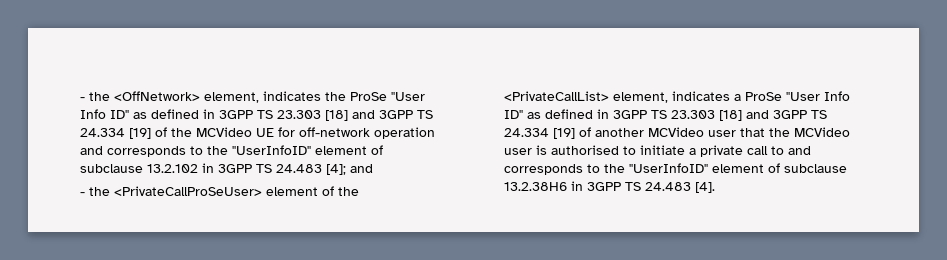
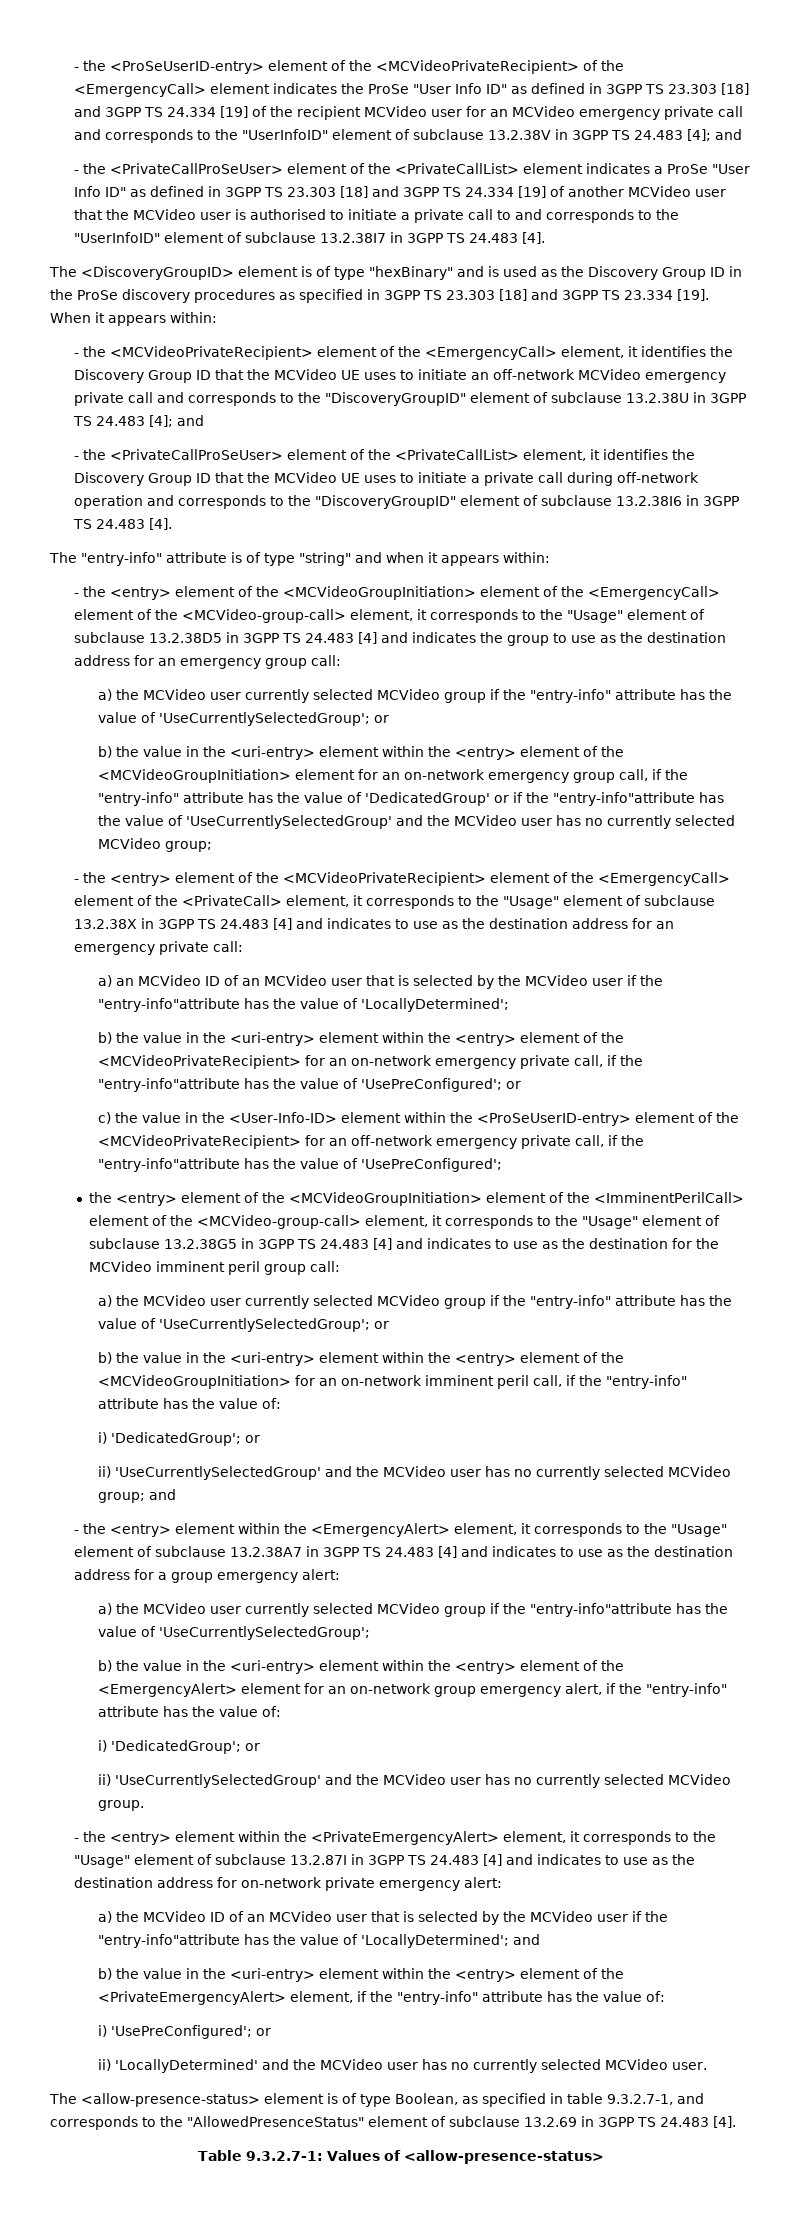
[79,91,259,103] - the <OffNetwork> element, -> [74,60,625,74] [74,83,271,97] - the <ProSeUserID-entry> element of the <MCVideoPrivateRecipient> of the <EmergencyCall> element
[195,127,435,139] [79,145,383,157] [79,164,198,173] MCVideo UE for off-network operation and corresponds to the "UserInfoID" element of subclause 13.2.102 -> [297,106,744,120] [74,129,552,143] recipient MCVideo user for an MCVideo emergency private call and corresponds to the "UserInfoID" element of subclause 13.2.38V
[612,92,668,103] element, -> [523,163,584,174] element
[503,181,715,193] 13.2.38H6 in 3GPP TS 24.483 [4]. -> [320,232,546,244] [49,266,742,280] [50,289,709,303] [50,312,217,326] [74,346,734,360] [74,369,727,383] [74,392,747,406] [73,415,205,427] [74,449,696,461] [74,472,700,486] [74,495,740,509] [73,518,173,530] [49,552,550,566] [74,586,721,600] [74,609,706,623] [74,632,727,646] [74,655,342,669] [98,689,733,703] [98,712,390,726] [98,746,625,760] [98,769,689,783] [98,792,725,806] [98,815,736,829] [98,838,213,852] [74,872,731,886] [74,895,716,909] [74,918,675,930] [74,941,244,955] [98,975,664,989] [98,998,510,1012] [98,1032,625,1046] [98,1055,644,1069] [98,1078,522,1092] [98,1112,740,1126] [98,1135,645,1149] [98,1158,503,1172] [88,1192,744,1206] [88,1215,720,1229] [88,1238,719,1250] [88,1261,340,1275] [98,1295,733,1309] [98,1318,390,1332] [98,1352,625,1366] [98,1375,688,1389] [98,1398,282,1409] [98,1432,261,1446] [98,1466,732,1480] [98,1489,177,1503] [74,1523,728,1537] [74,1546,734,1558] [74,1569,341,1583] [98,1603,729,1617] [98,1626,371,1640] [98,1660,625,1674] [98,1683,728,1697] [98,1706,282,1717] [98,1740,261,1754] [98,1774,732,1788] [98,1800,145,1811] [74,1831,717,1845] [74,1854,696,1868] [74,1877,503,1891] [98,1911,669,1925] [98,1934,541,1948] [98,1968,625,1982] [98,1991,666,2005] [98,2025,272,2039] [98,2059,708,2073] [49,2093,704,2107] [50,2116,736,2130] [197,2150,604,2164] 13.2.38I7 in 3GPP TS 24.483 [4]. // The <DiscoveryGroupID> element is of type "hexBinary" and is used as the Discovery Group ID in the ProSe discovery procedures as specified in 3GPP TS 23.303 [18] and 3GPP TS 23.334 [19]. When it appears within: // - the <MCVideoPrivateRecipient> element of the <EmergencyCall> element, it identifies the Discovery Group ID that the MCVideo UE uses to initiate an off-network MCVideo emergency private call and corresponds to the "DiscoveryGroupID" element of subclause 13.2.38U in 3GPP TS 24.483 [4]; and // - the <PrivateCallProSeUser> element of the <PrivateCallList> element, it identifies the Discovery Group ID that the MCVideo UE uses to initiate a private call during off-network operation and corresponds to the "DiscoveryGroupID" element of subclause 13.2.38I6 in 3GPP TS 24.483 [4]. // The "entry-info" attribute is of type "string" and when it appears within: // - the <entry> element of the <MCVideoGroupInitiation> element of the <EmergencyCall> element of the <MCVideo-group-call> element, it corresponds to the "Usage" element of subclause 13.2.38D5 in 3GPP TS 24.483 [4] and indicates the group to use as the destination address for an emergency group call: // a) the MCVideo user currently selected MCVideo group if the "entry-info" attribute has the value of 'UseCurrentlySelectedGroup'; or // b) the value in the <uri-entry> element within the <entry> element of the <MCVideoGroupInitiation> element for an on-network emergency group call, if the "entry-info" attribute has the value of 'DedicatedGroup' or if the "entry-info"attribute has the value of 'UseCurrentlySelectedGroup' and the MCVideo user has no currently selected MCVideo group; // - the <entry> element of the <MCVideoPrivateRecipient> element of the <EmergencyCall> element of the <PrivateCall> element, it corresponds to the "Usage" element of subclause 13.2.38X in 3GPP TS 24.483 [4] and indicates to use as the destination address for an emergency private call: // a) an MCVideo ID of an MCVideo user that is selected by the MCVideo user if the "entry-info"attribute has the value of 'LocallyDetermined'; // b) the value in the <uri-entry> element within the <entry> element of the <MCVideoPrivateRecipient> for an on-network emergency private call, if the "entry-info"attribute has the value of 'UsePreConfigured'; or // c) the value in the <User-Info-ID> element within the <ProSeUserID-entry> element of the <MCVideoPrivateRecipient> for an off-network emergency private call, if the "entry-info"attribute has the value of 'UsePreConfigured'; // the <entry> element of the <MCVideoGroupInitiation> element of the <ImminentPerilCall> element of the <MCVideo-group-call> element, it corresponds to the "Usage" element of subclause 13.2.38G5 in 3GPP TS 24.483 [4] and indicates to use as the destination for the MCVideo imminent peril group call: // a) the MCVideo user currently selected MCVideo group if the "entry-info" attribute has the value of 'UseCurrentlySelectedGroup'; or // b) the value in the <uri-entry> element within the <entry> element of the <MCVideoGroupInitiation> for an on-network imminent peril call, if the "entry-info" attribute has the value of: // i) 'DedicatedGroup'; or // ii) 'UseCurrentlySelectedGroup' and the MCVideo user has no currently selected MCVideo group; and // - the <entry> element within the <EmergencyAlert> element, it corresponds to the "Usage" element of subclause 13.2.38A7 in 3GPP TS 24.483 [4] and indicates to use as the destination address for a group emergency alert: // a) the MCVideo user currently selected MCVideo group if the "entry-info"attribute has the value of 'UseCurrentlySelectedGroup'; // b) the value in the <uri-entry> element within the <entry> element of the <EmergencyAlert> element for an on-network group emergency alert, if the "entry-info" attribute has the value of: // i) 'DedicatedGroup'; or // ii) 'UseCurrentlySelectedGroup' and the MCVideo user has no currently selected MCVideo group. // - the <entry> element within the <PrivateEmergencyAlert> element, it corresponds to the "Usage" element of subclause 13.2.87I in 3GPP TS 24.483 [4] and indicates to use as the destination address for on-network private emergency alert: // a) the MCVideo ID of an MCVideo user that is selected by the MCVideo user if the "entry-info"attribute has the value of 'LocallyDetermined'; and // b) the value in the <uri-entry> element within the <entry> element of the <PrivateEmergencyAlert> element, if the "entry-info" attribute has the value of: // i) 'UsePreConfigured'; or // ii) 'LocallyDetermined' and the MCVideo user has no currently selected MCVideo user. // The <allow-presence-status> element is of type Boolean, as specified in table 9.3.2.7-1, and corresponds to the "AllowedPresenceStatus" element of subclause 13.2.69 in 3GPP TS 24.483 [4]. // Table 9.3.2.7-1: Values of <allow-presence-status>

